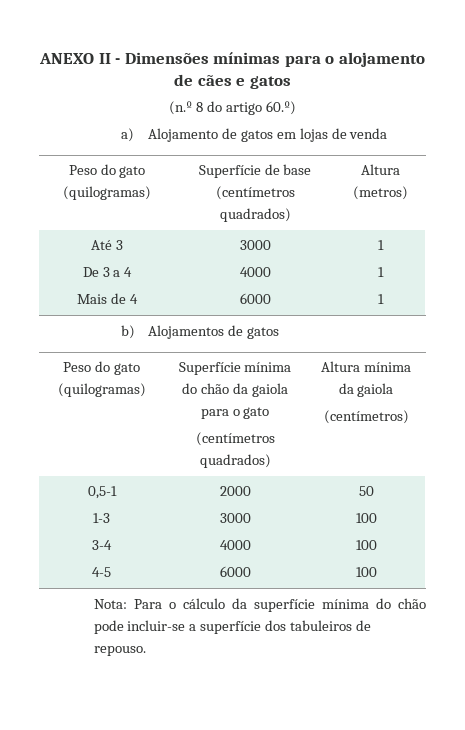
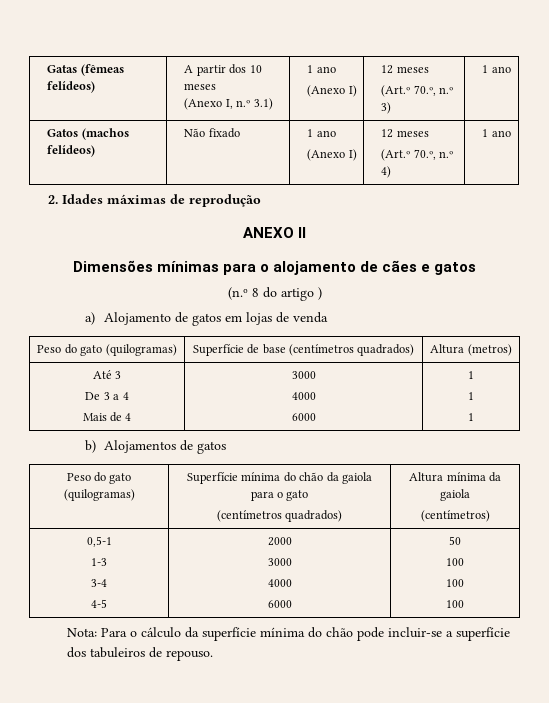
(38, 58) none -> [47,64,124,76] [47,81,96,93] [184,64,262,76] [184,83,217,90] [184,98,273,110] [307,65,336,73] [307,85,357,97] [381,65,429,74] [381,85,454,97] [381,102,392,114] [482,65,511,73] [47,128,129,140] [47,145,96,157] [184,128,240,138] [307,129,336,137] [307,149,357,161] [381,129,429,138] [381,149,454,161] [381,166,392,178] [482,129,511,137] [47,194,261,207] Gatas (fêmeas felídeos) | A partir dos 10 meses // (Anexo I, n.º 3.1) | 1 ano // (Anexo I) | 12 meses // (Art.º 70.º, n.º 3) | 1 ano // Gatos (machos felídeos) | Não fixado | 1 ano // (Anexo I) | 12 meses // (Art.º 70.º, n.º 4) | 1 ano // 2. Idades máximas de reprodução //
[115,58,121,64] - -> (307, 232) //
[265,101,296,115] 60.º) -> [317,287,322,300] )

